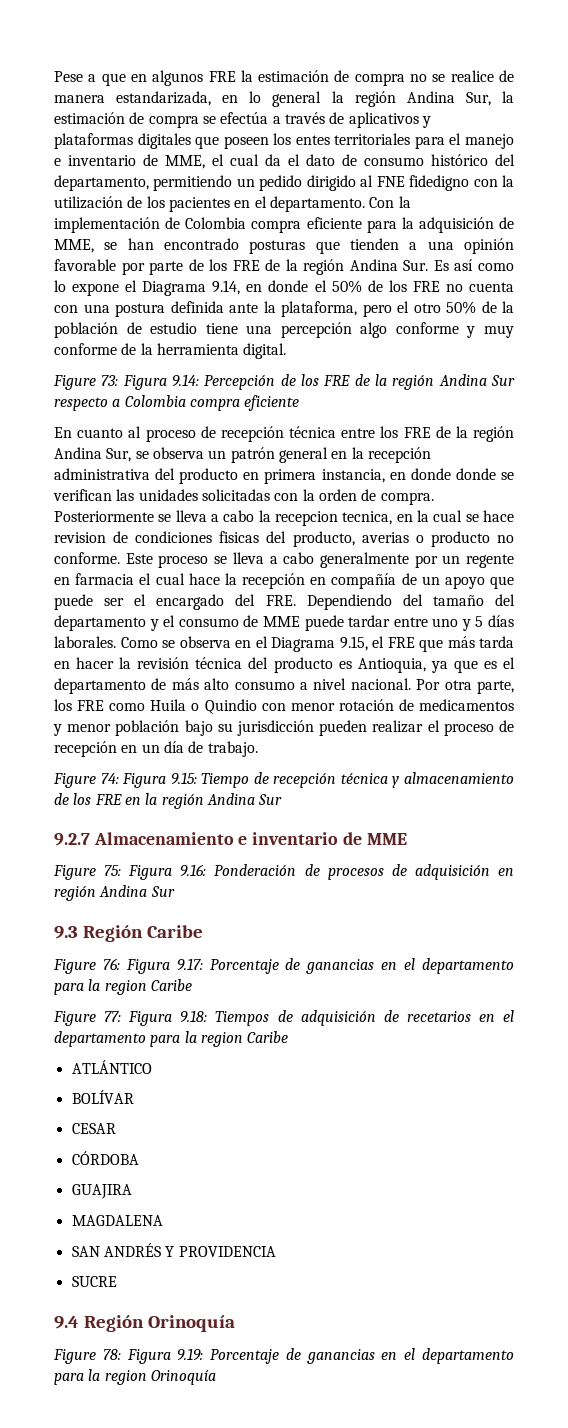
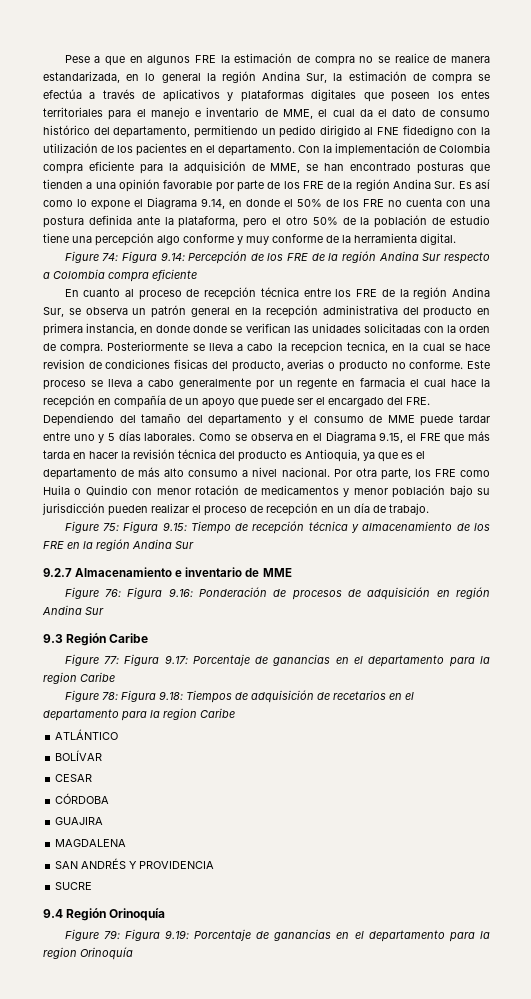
[101,375,119,386] 73: -> [102,253,119,261] 74:
[100,773,119,784] 74: -> [102,523,119,531] 75:
[104,865,122,876] 75: -> [104,589,121,597] 76:
[102,958,120,970] 76: -> [103,656,119,664] 77:
[104,1011,122,1022] 77: -> [101,692,118,700] 78:
[102,1349,121,1360] 78: -> [103,930,120,939] 79:

